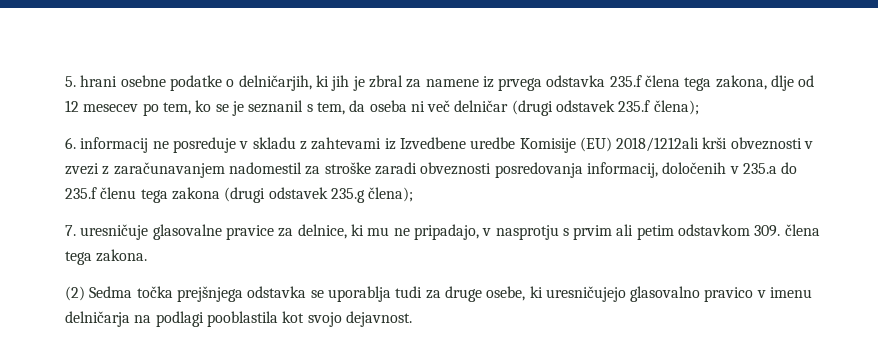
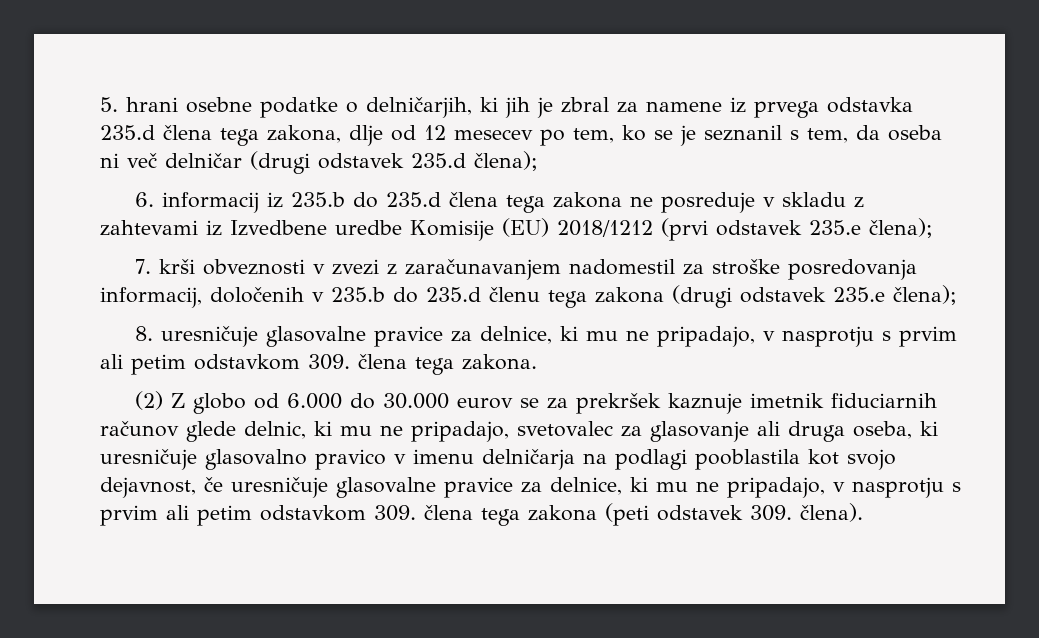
[609,75,642,87] 235.f -> [100,125,155,140] 235.d
[618,100,651,112] 235.f -> [411,153,466,168] 235.d
(149, 145) none -> [267,192,623,213] iz 235.b do 235.d člena tega zakona
[616,137,700,152] 2018/1212ali -> [557,218,933,241] [135,259,152,274] 2018/1212 (prvi odstavek 235.e člena); // 7.
[374,162,492,175] zaradi obveznosti -> (781, 267) none
[742,162,798,174] [65,187,97,199] 235.a do 235.f -> [331,287,481,303] 235.b do 235.d
[330,187,414,203] [65,225,76,236] 235.g člena); // 7. -> [833,285,957,305] [135,326,154,341] 235.e člena); // 8.
[89,286,626,302] Sedma točka prejšnjega odstavka se uporablja tudi za druge osebe, ki uresničujejo -> [171,393,938,414] [100,421,938,442] [100,449,197,470] Z globo od 6.000 do 30.000 eurov se za prekršek kaznuje imetnik fiduciarnih računov glede delnic, ki mu ne pripadajo, svetovalec za glasovanje ali druga oseba, ki uresničuje
[345,311,412,327] dejavnost. -> [100,477,961,498] [100,503,863,526] dejavnost, če uresničuje glasovalne pravice za delnice, ki mu ne pripadajo, v nasprotju s prvim ali petim odstavkom 309. člena tega zakona (peti odstavek 309. člena).

